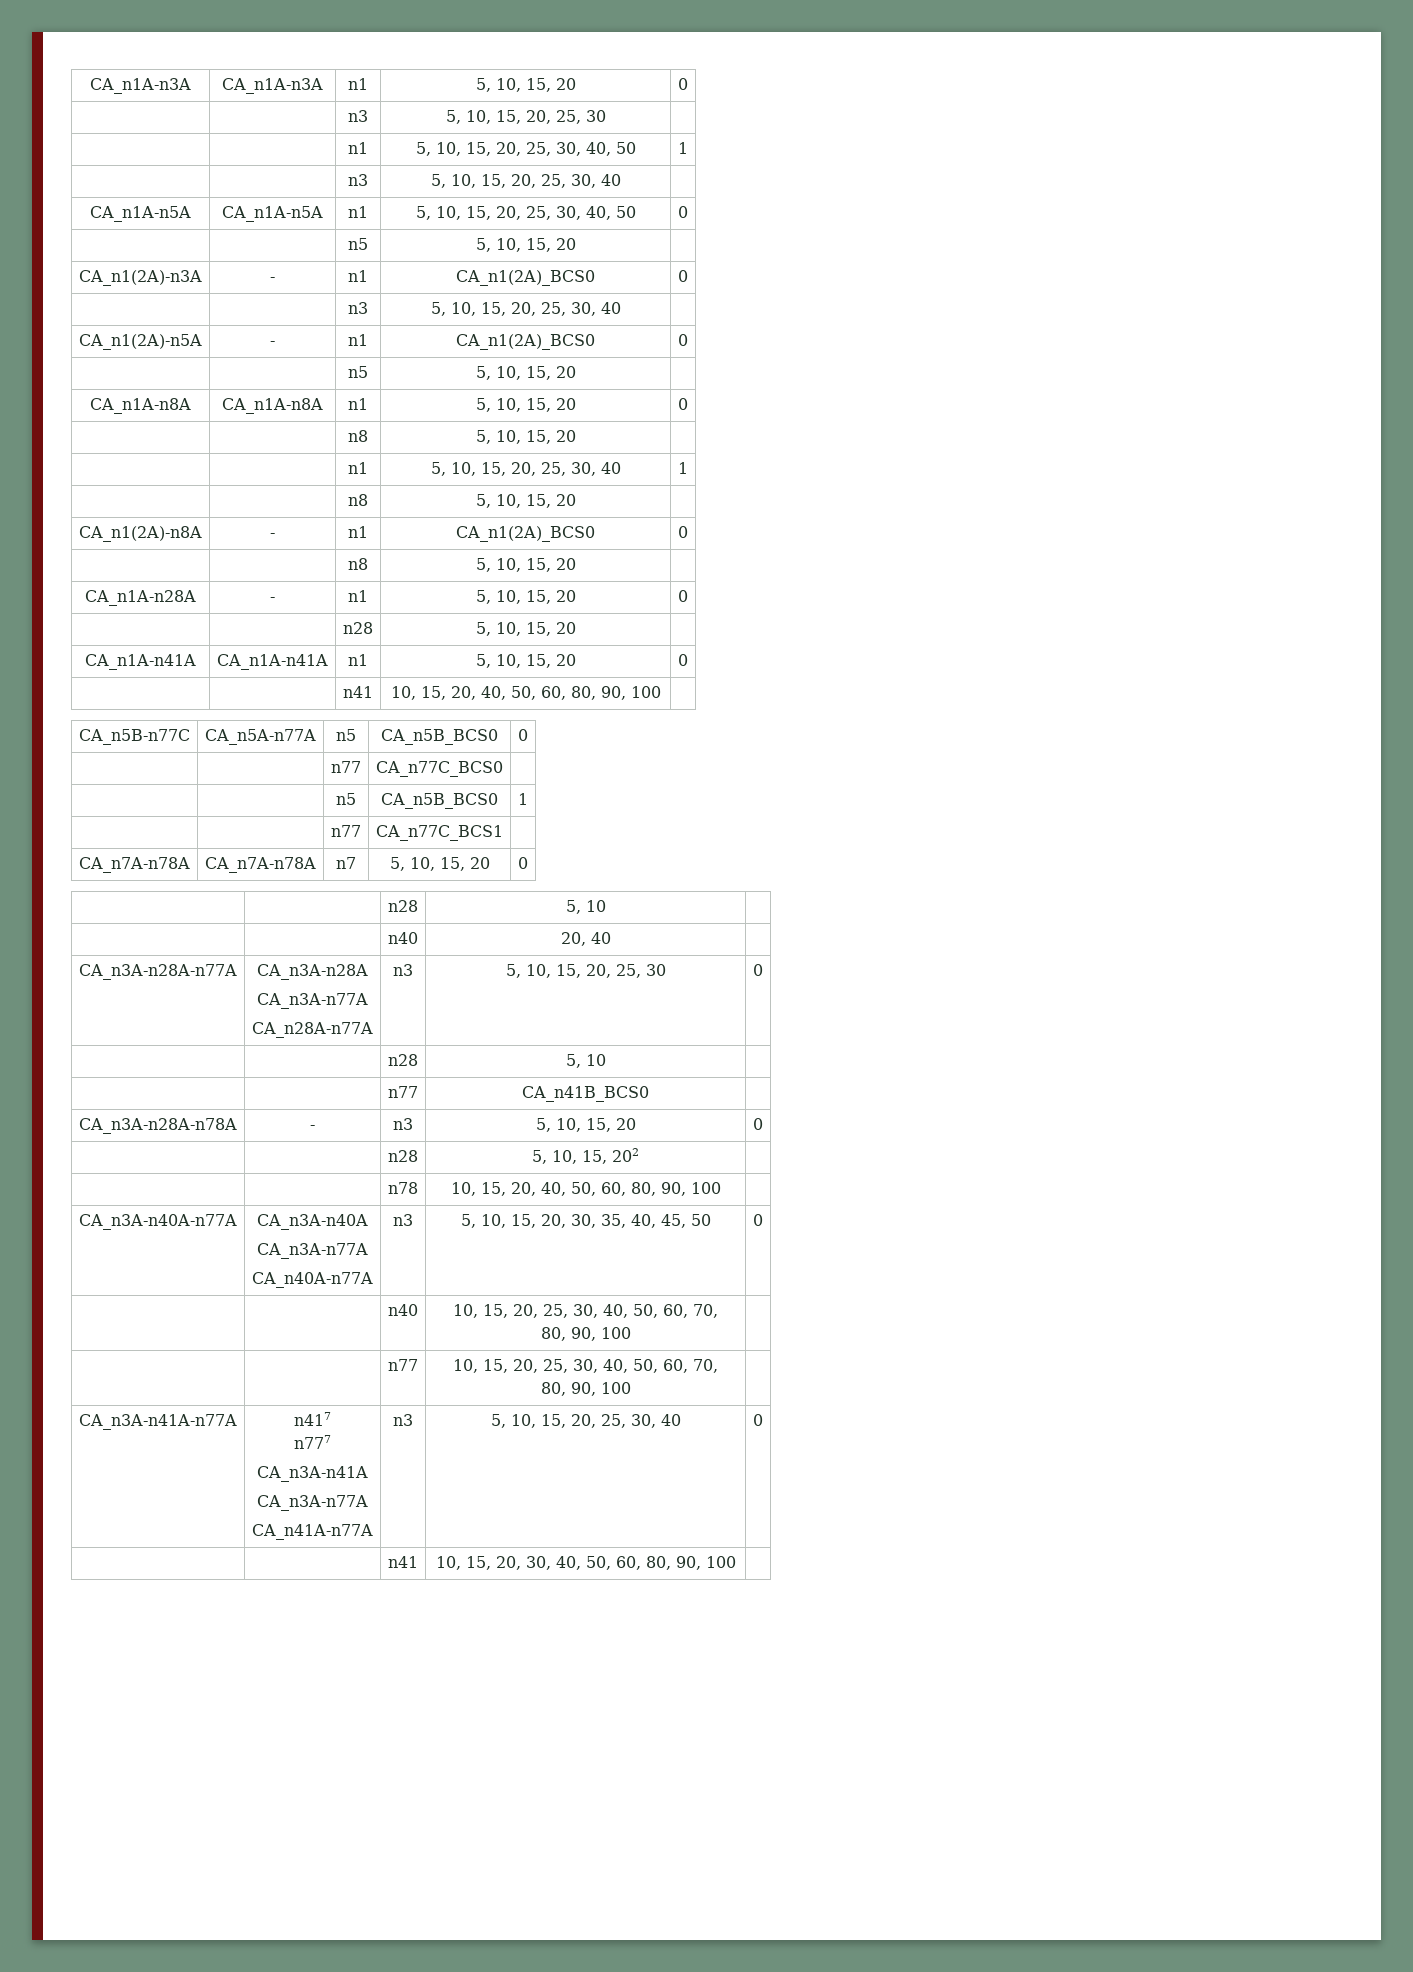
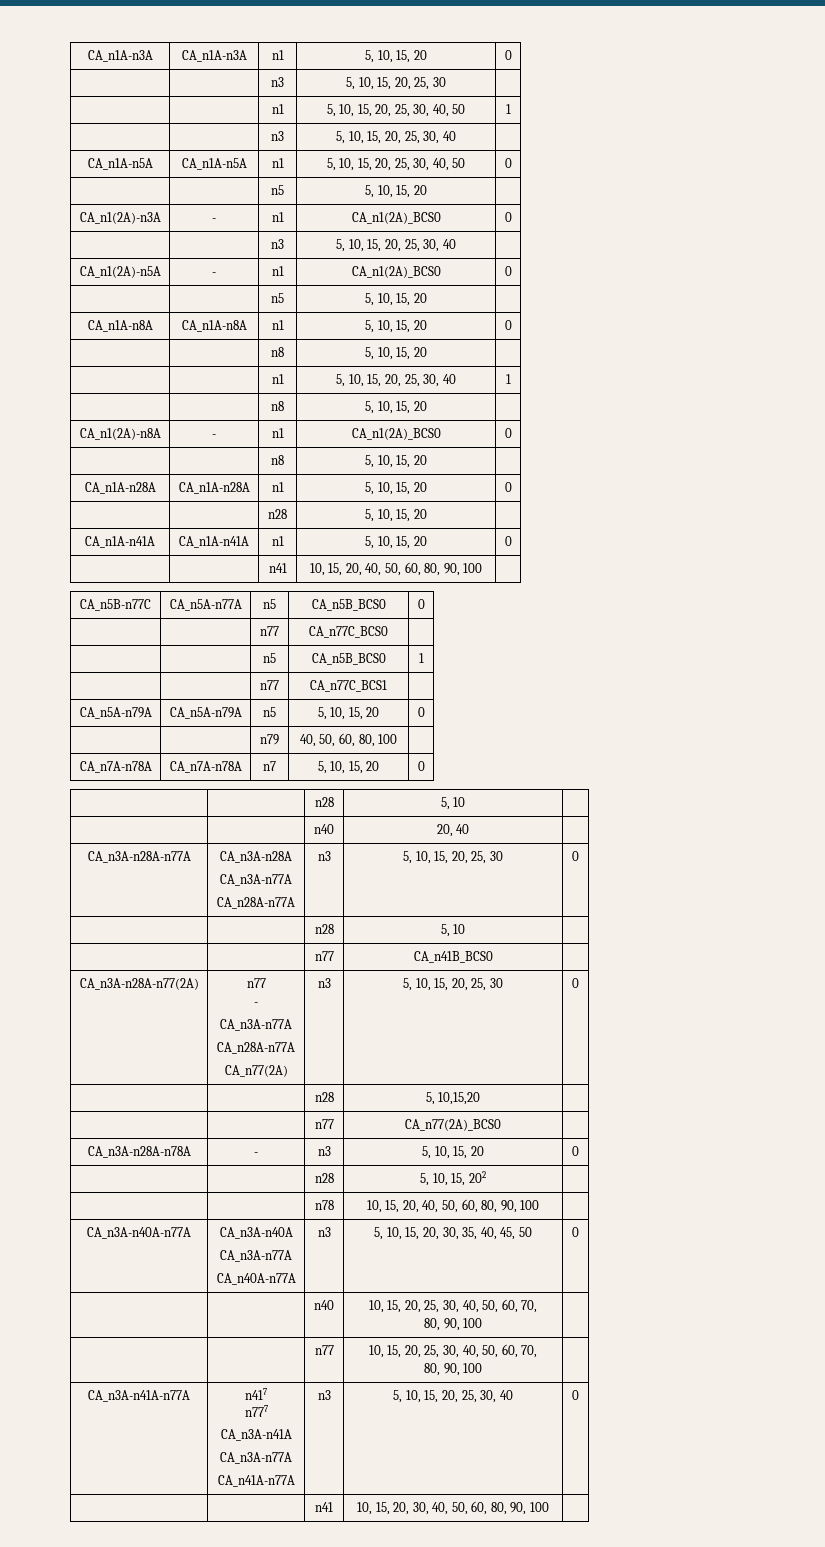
[270,597,275,602] - -> [178,482,250,494] CA_n1A-n28A
(503, 833) none -> [79,707,152,719] [169,707,242,719] [263,707,276,717] [317,707,380,720] [417,707,425,717] [260,734,279,745] [299,733,398,747] // CA_n5A-n79A | CA_n5A-n79A | n5 | 5, 10, 15, 20 | 0 // | | n79 | 40, 50, 60, 80, 100 |
(649, 1094) none -> [79,978,199,990] [246,978,266,988] [254,1002,258,1006] [220,1019,292,1031] [217,1042,295,1054] [224,1065,288,1077] [317,978,331,988] [403,978,503,991] [572,978,579,988] [314,1092,334,1102] [425,1092,481,1105] [314,1119,334,1129] [405,1119,501,1131] // CA_n3A-n28A-n77(2A) | n77 // - // CA_n3A-n77A // CA_n28A-n77A // CA_n77(2A) | n3 | 5, 10, 15, 20, 25, 30 | 0 // | | n28 | 5, 10,15,20 | // | | n77 | CA_n77(2A)_BCS0 |

